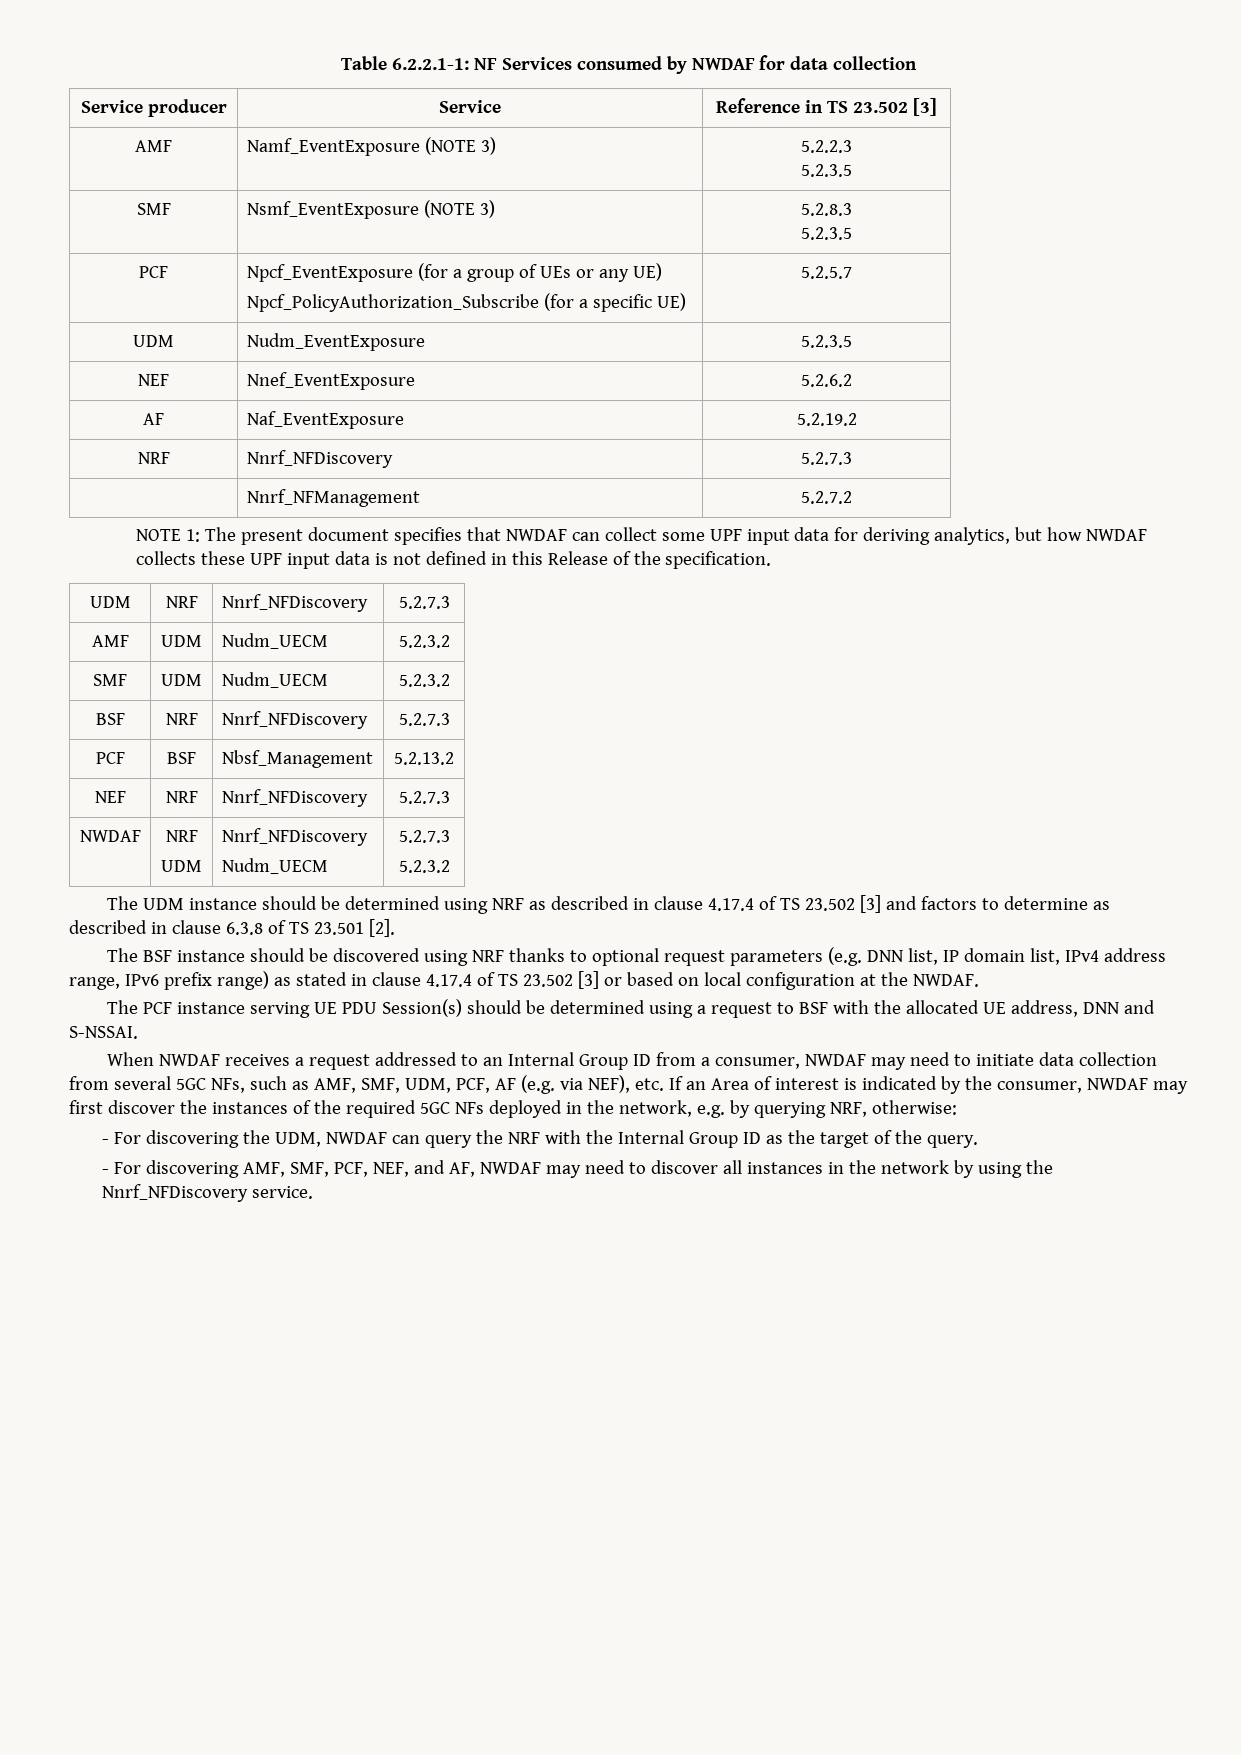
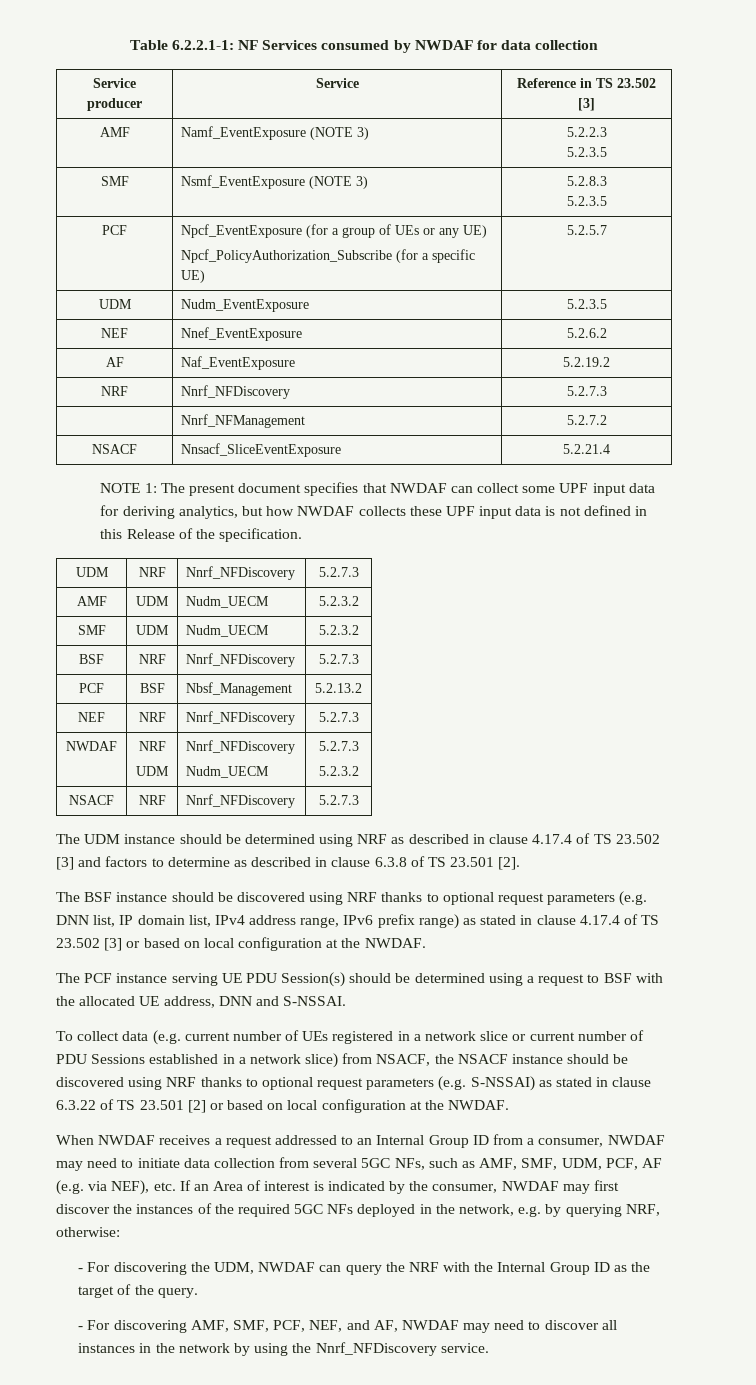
(853, 497) none -> [92,444,137,454] [181,443,342,457] [563,444,610,454] // NSACF | Nnsacf_SliceEventExposure | 5.2.21.4
(450, 866) none -> [69,795,114,805] [138,795,166,805] [186,794,296,808] [318,795,359,805] // NSACF | NRF | Nnrf_NFDiscovery | 5.2.7.3
(138, 1032) none -> [56,1030,644,1045] [56,1053,629,1068] [56,1076,652,1091] [56,1099,510,1113] // To collect data (e.g. current number of UEs registered in a network slice or current number of PDU Sessions established in a network slice) from NSACF, the NSACF instance should be discovered using NRF thanks to optional request parameters (e.g. S-NSSAI) as stated in clause 6.3.22 of TS 23.501 [2] or based on local configuration at the NWDAF.

